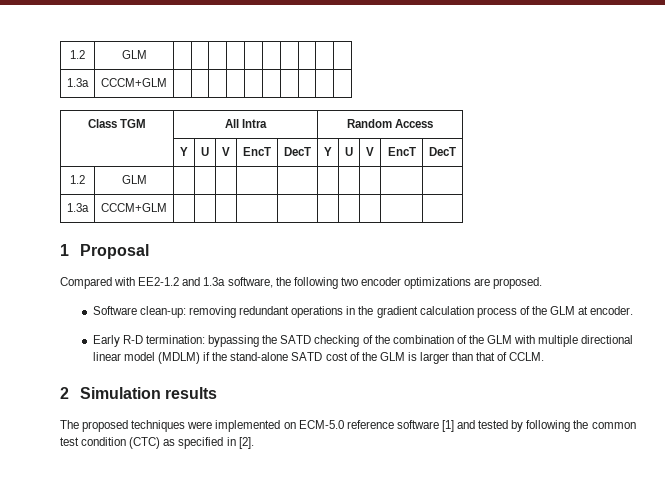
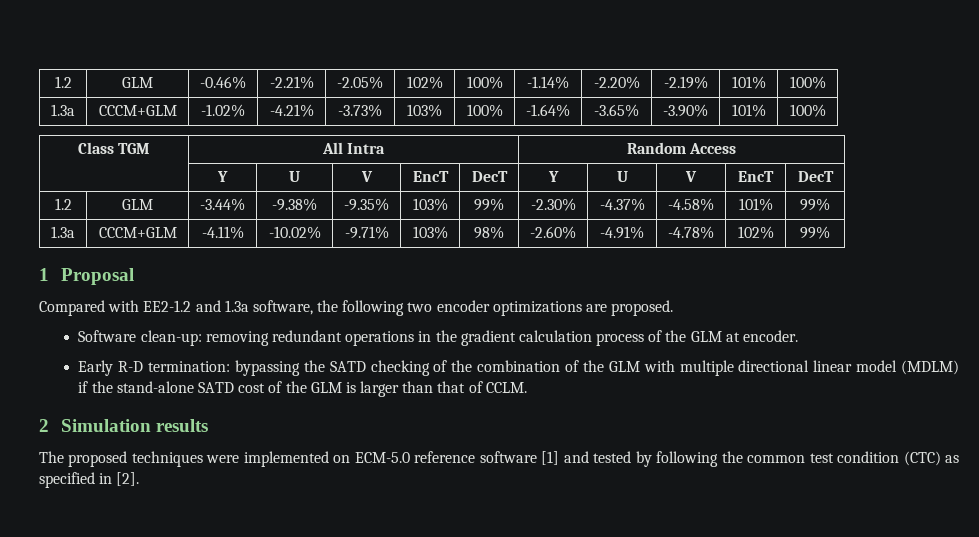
[70,50,85,59] [121,50,147,59] [67,78,89,87] [101,78,167,87] 1.2 | GLM | | | | | | | | | | // 1.3a | CCCM+GLM | | | | | | | | | | -> [54,76,72,88] [122,77,153,88] [200,76,246,89] [269,76,314,89] [337,76,383,89] [406,76,443,89] [466,76,503,89] [527,76,569,89] [593,76,640,89] [663,76,708,89] [731,76,766,89] [789,76,826,89] [51,104,75,116] [98,105,177,116] [201,104,245,117] [269,104,314,117] [338,104,382,117] [407,104,442,117] [466,104,503,117] [526,104,570,117] [594,104,639,117] [663,104,708,117] [731,104,766,117] [789,104,826,117] 1.2 | GLM | -0.46% | -2.21% | -2.05% | 102% | 100% | -1.14% | -2.20% | -2.19% | 101% | 100% // 1.3a | CCCM+GLM | -1.02% | -4.21% | -3.73% | 103% | 100% | -1.64% | -3.65% | -3.90% | 101% | 100%
[67,203,89,212] [101,203,167,212] | | | | | | | | | // 1.3a | CCCM+GLM | | | | | | | | | | -> [200,198,245,211] [272,198,317,211] [344,198,389,211] [412,198,448,211] [474,198,504,211] [530,198,576,211] [599,198,645,211] [668,198,714,211] [738,198,773,211] [800,198,830,211] [51,226,75,238] [98,227,177,238] [201,226,244,239] [268,226,321,239] [344,226,389,239] [412,226,448,239] [474,226,504,239] [530,226,576,239] [600,226,644,239] [668,226,714,239] [737,226,774,239] [800,226,830,239] -3.44% | -9.38% | -9.35% | 103% | 99% | -2.30% | -4.37% | -4.58% | 101% | 99% // 1.3a | CCCM+GLM | -4.11% | -10.02% | -9.71% | 103% | 98% | -2.60% | -4.91% | -4.78% | 102% | 99%

